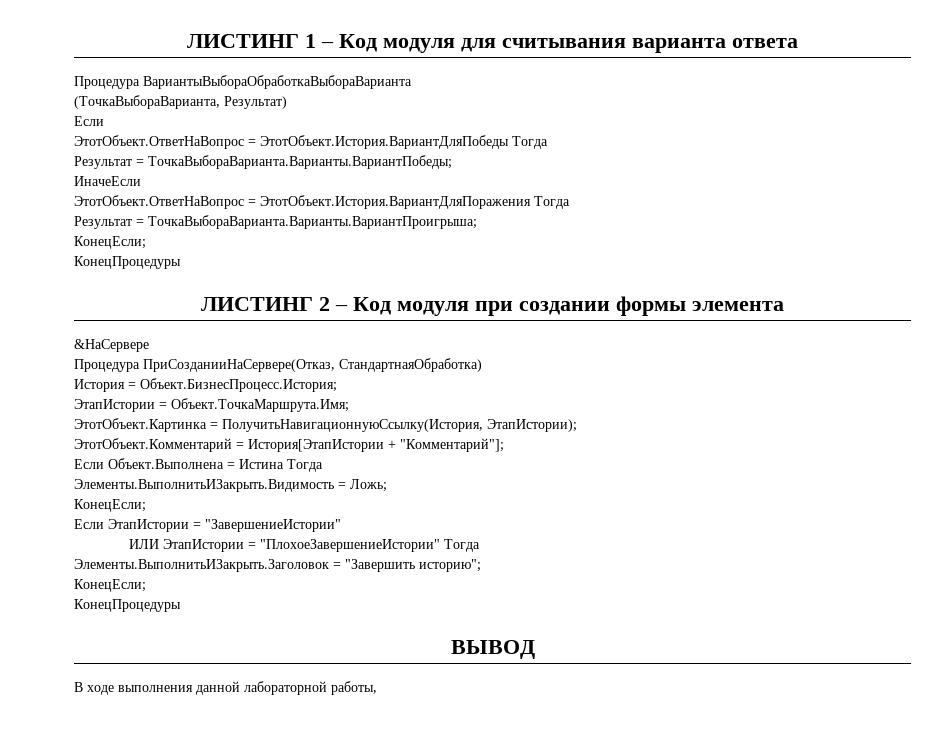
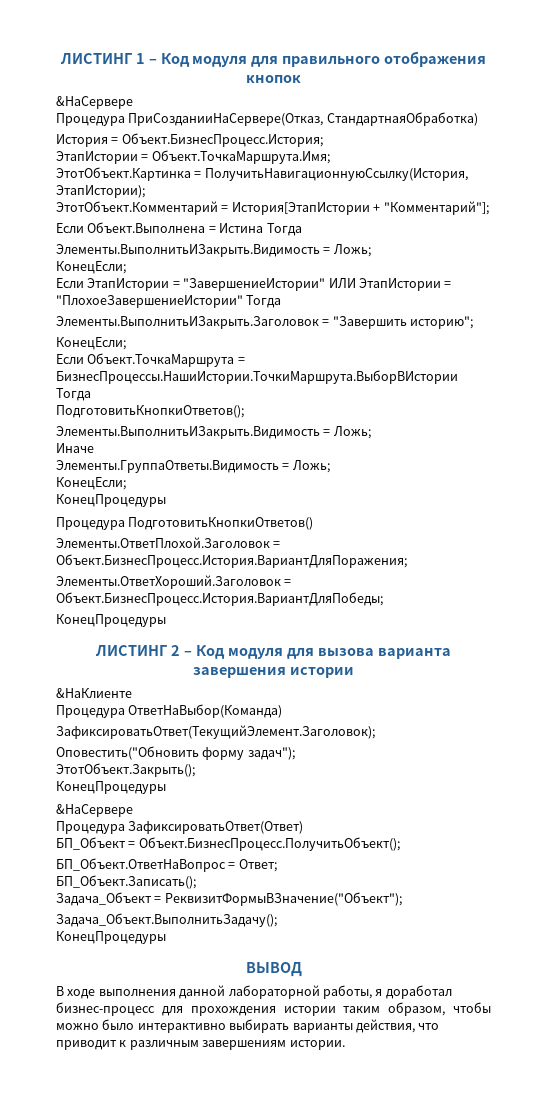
[502,38,798,53] [74,75,412,89] [74,95,287,109] [74,116,104,126] [74,135,548,149] [74,155,452,169] [74,176,141,186] [74,195,570,209] [74,215,477,229] [74,236,146,249] [74,256,181,269] [201,296,784,316] считывания варианта ответа // Процедура ВариантыВыбораОбработкаВыбораВарианта // (ТочкаВыбораВарианта, Результат) // Если // ЭтотОбъект.ОтветНаВопрос = ЭтотОбъект.История.ВариантДляПобеды Тогда // Результат = ТочкаВыбораВарианта.Варианты.ВариантПобеды; // ИначеЕсли // ЭтотОбъект.ОтветНаВопрос = ЭтотОбъект.История.ВариантДляПоражения Тогда // Результат = ТочкаВыбораВарианта.Варианты.ВариантПроигрыша; // КонецЕсли; // КонецПроцедуры // ЛИСТИНГ 2 – Код модуля при создании формы элемента -> [282,51,487,67] [246,75,301,83] правильного отображения кнопок
(341, 525) // -> (326, 284) none
(146, 585) none -> [56,353,245,367] [56,370,458,384] [56,388,91,401] [56,405,244,418] [56,426,371,439] [56,443,94,453] [56,460,330,473] [56,477,126,490] [56,494,166,507] [56,517,314,530] [56,537,281,548] [56,554,407,568] [56,575,292,589] [56,592,383,606] [56,614,166,627] [95,645,451,659] [193,667,354,678] [56,688,132,698] [56,704,283,718] [56,725,375,739] [56,746,295,760] [56,763,195,777] [56,781,166,794] [56,804,133,817] [56,821,304,834] [56,837,400,851] [56,858,277,872] [56,875,196,889] [56,892,402,906] [56,913,277,927] // Если Объект.ТочкаМаршрута = БизнесПроцессы.НашиИстории.ТочкиМаршрута.ВыборВИстории Тогда // ПодготовитьКнопкиОтветов(); // Элементы.ВыполнитьИЗакрыть.Видимость = Ложь; // Иначе // Элементы.ГруппаОтветы.Видимость = Ложь; // КонецЕсли; // КонецПроцедуры // Процедура ПодготовитьКнопкиОтветов() // Элементы.ОтветПлохой.Заголовок = Объект.БизнесПроцесс.История.ВариантДляПоражения; // Элементы.ОтветХороший.Заголовок = Объект.БизнесПроцесс.История.ВариантДляПобеды; // КонецПроцедуры // ЛИСТИНГ 2 – Код модуля для вызова варианта завершения истории // &НаКлиенте // Процедура ОтветНаВыбор(Команда) // ЗафиксироватьОтвет(ТекущийЭлемент.Заголовок); // Оповестить("Обновить форму задач"); // ЭтотОбъект.Закрыть(); // КонецПроцедуры // &НаСервере // Процедура ЗафиксироватьОтвет(Ответ) // БП_Объект = Объект.БизнесПроцесс.ПолучитьОбъект(); // БП_Объект.ОтветНаВопрос = Ответ; // БП_Объект.Записать(); // Задача_Объект = РеквизитФормыВЗначение("Объект"); // Задача_Объект.ВыполнитьЗадачу();
(377, 688) none -> [375,985,452,999] [56,1002,491,1016] [56,1019,440,1033] [56,1040,345,1050] я доработал бизнес-процесс для прохождения истории таким образом, чтобы можно было интерактивно выбирать варианты действия, что приводит к различным завершениям истории.

